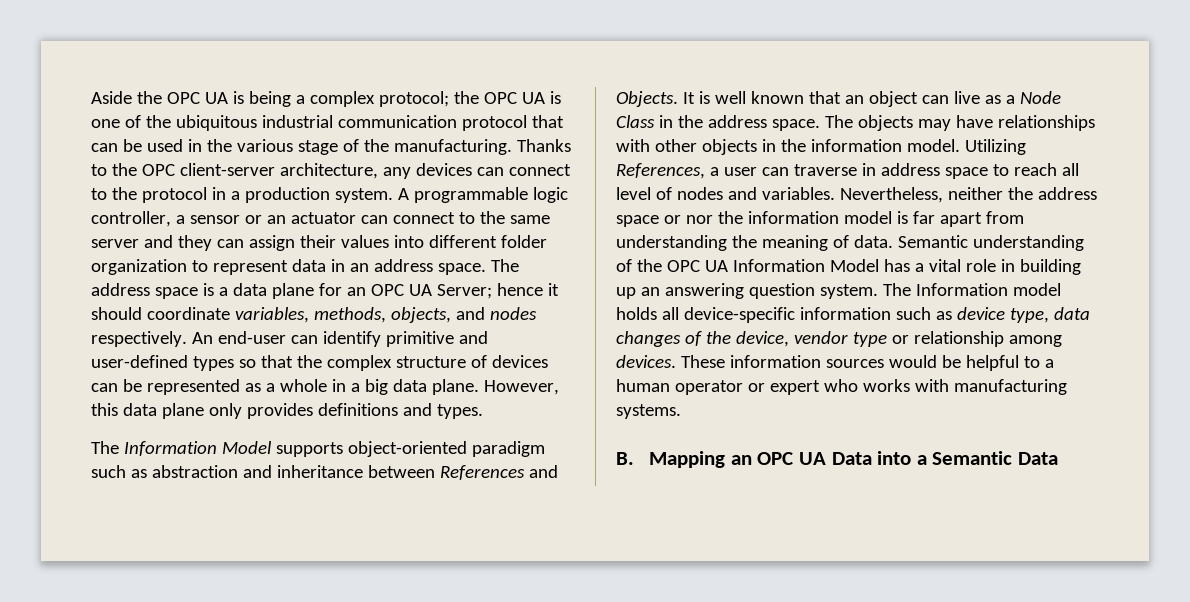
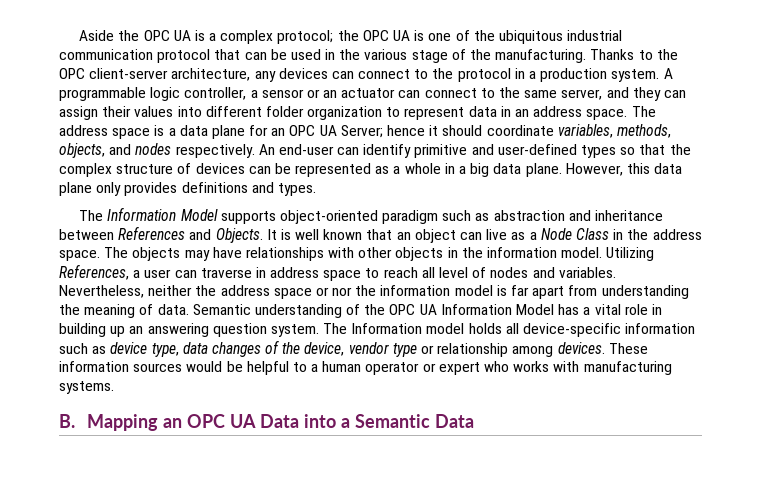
[248,91,291,107] being -> (205, 35) none
[91,239,139,248] server -> [561,89,603,100] server,

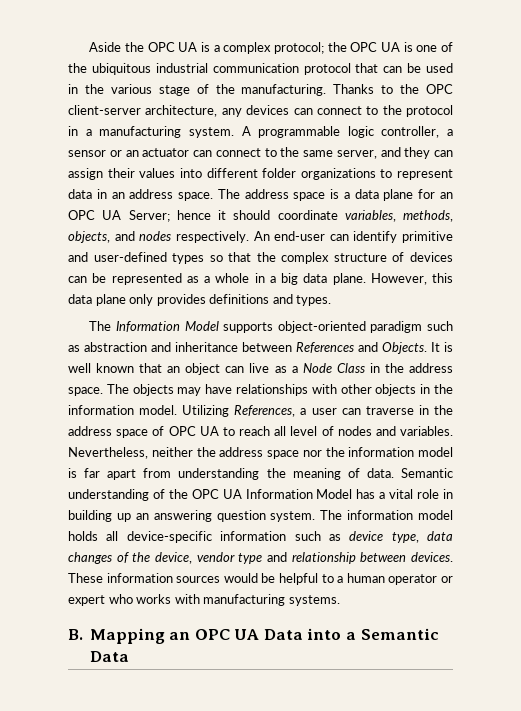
[540,68,608,82] production -> [99,126,182,138] manufacturing
[307,106,383,120] organization -> [300,168,376,180] organizations
[270,267,362,281] address space -> [433,405,453,415] [68,426,219,438] the address space of OPC UA
[315,287,329,296] or -> (299, 454) none
[351,323,423,334] Information -> [347,510,414,520] information
[421,343,554,357] or relationship among -> [267,552,407,564] and relationship between

